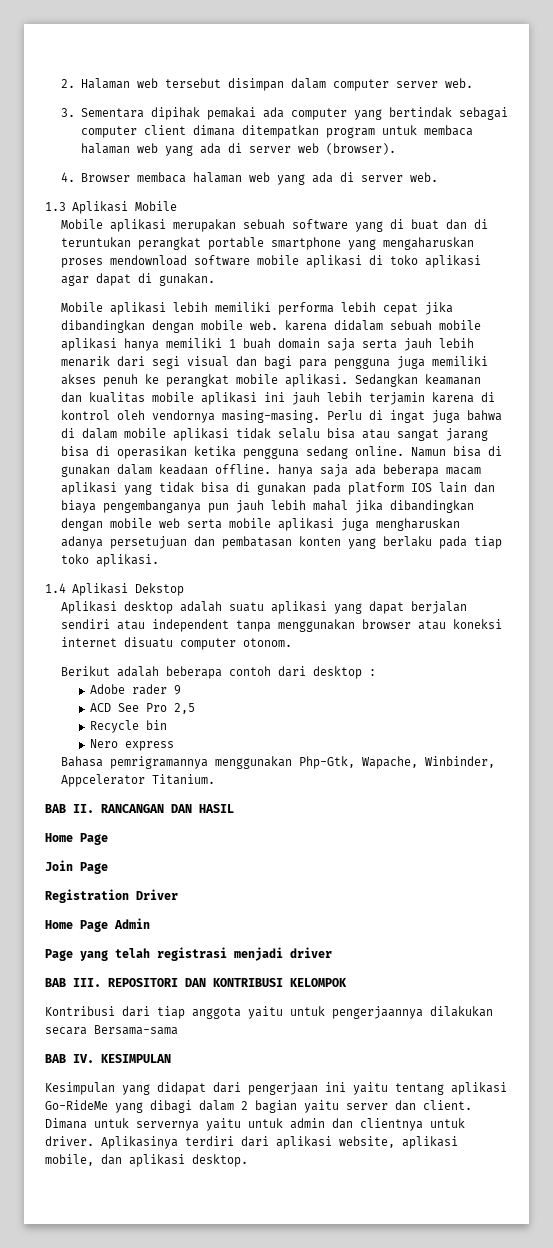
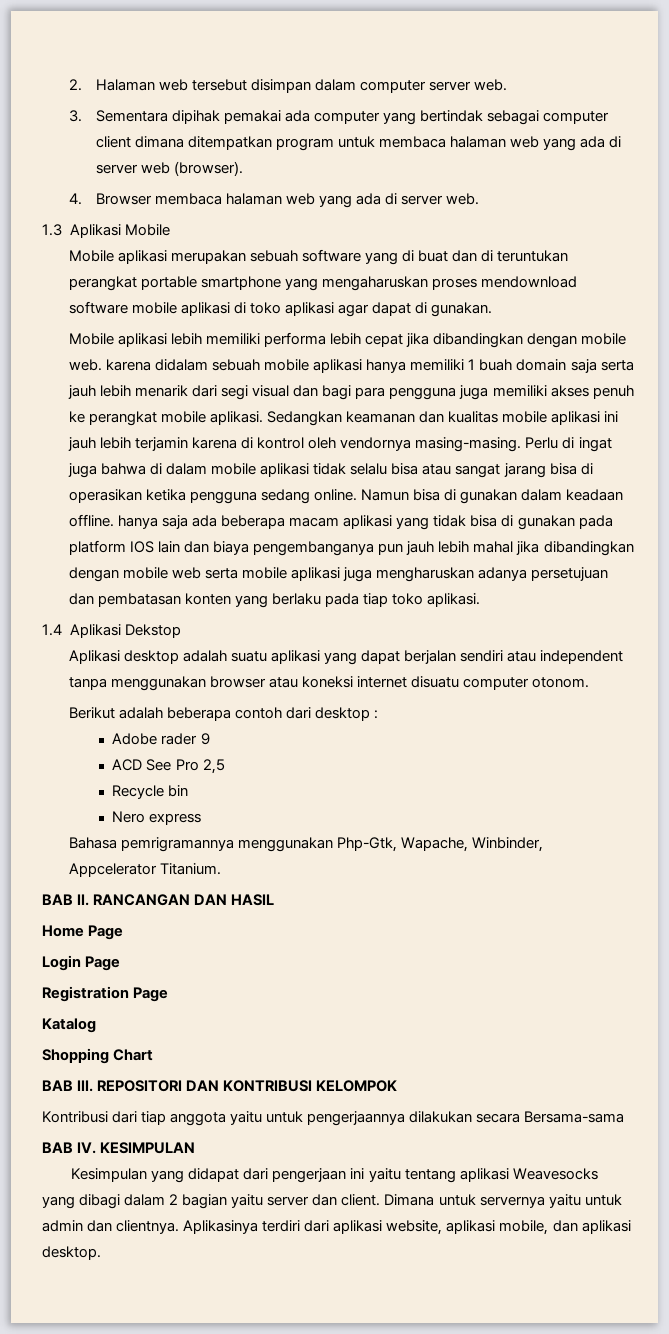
[45,860,73,871] Join -> [42,955,81,971] Login
[136,889,178,900] [45,918,150,932] [45,947,332,961] Driver // Home Page Admin // Page yang telah registrasi menjadi driver -> [133,987,169,1002] [42,1018,96,1033] [42,1048,154,1064] Page // Katalog // Shopping Chart
[45,1100,108,1110] Go-RideMe -> [512,1168,598,1180] Weavesocks
[360,1118,465,1131] [45,1136,94,1146] clientnya untuk driver. -> [116,1220,180,1234] clientnya.

